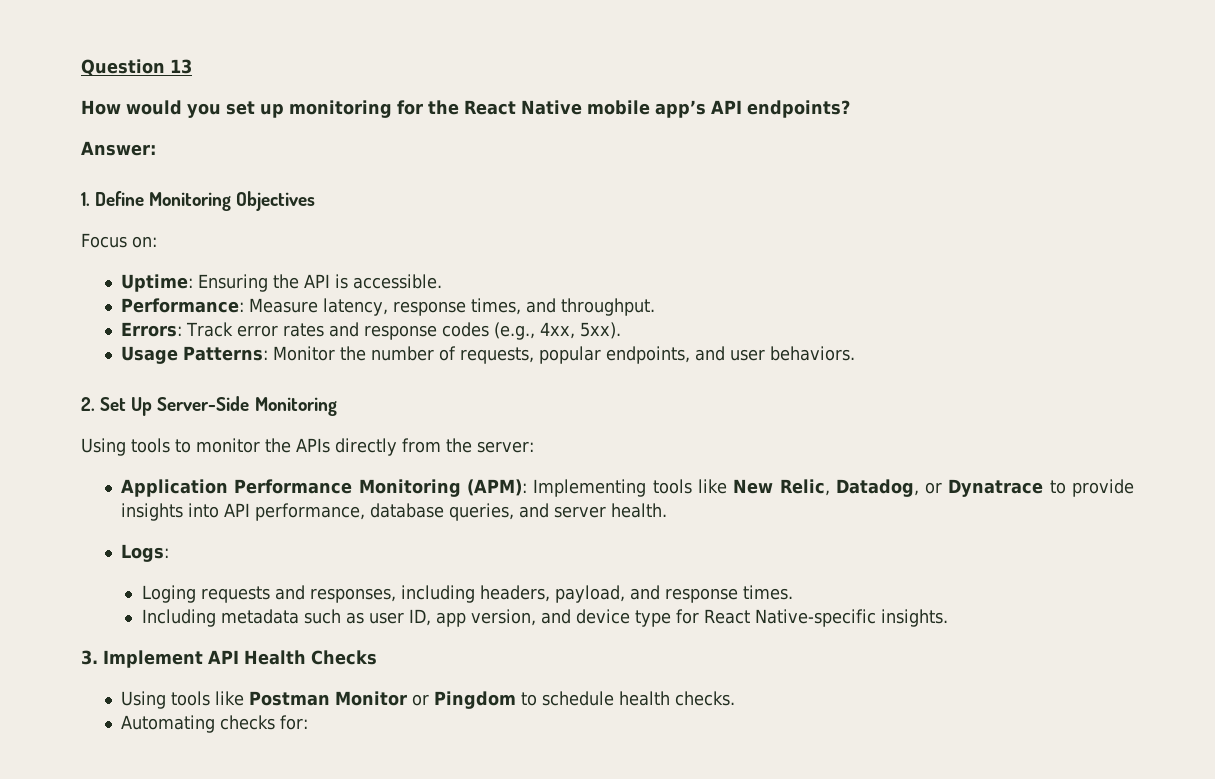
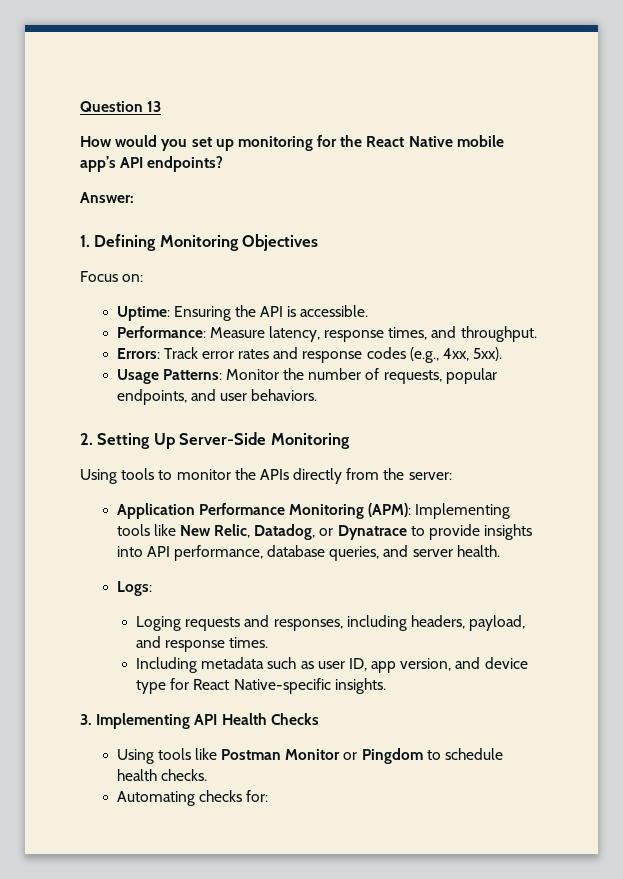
[95,191,145,206] Define -> [94,234,157,251] Defining
[100,397,127,411] Set -> [97,433,151,449] Setting
[103,650,203,668] Implement -> [96,713,191,729] Implementing

